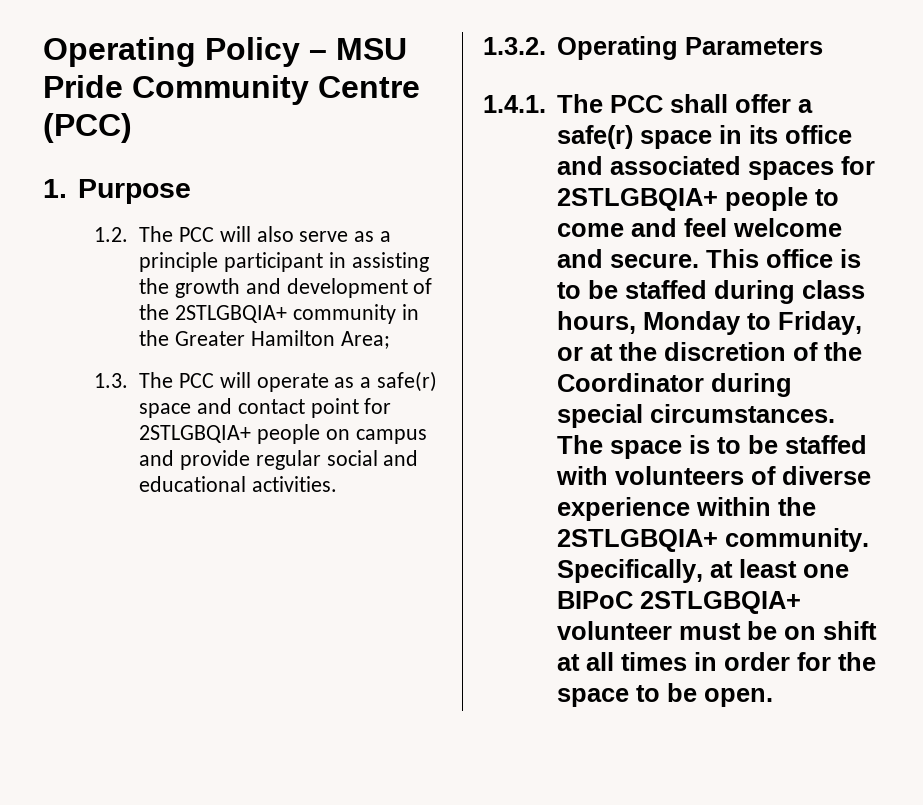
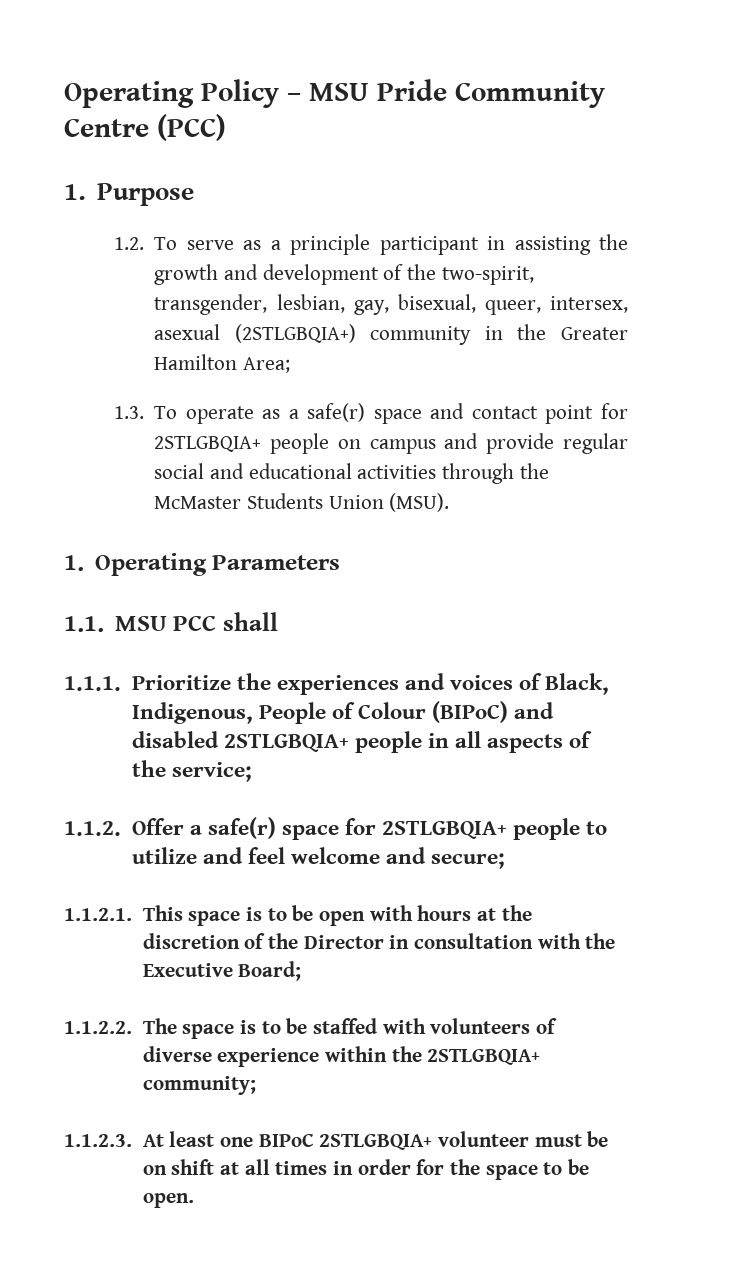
[139,226,294,242] The PCC will also -> [154,237,178,250] To
[174,305,287,323] 2STLGBQIA+ -> [441,266,534,285] [154,294,628,315] [154,324,356,343] two-spirit, transgender, lesbian, gay, bisexual, queer, intersex, asexual (2STLGBQIA+)
[139,372,251,388] The PCC will -> [154,406,178,419] To
[251,476,337,492] [483,37,546,55] activities. // 1.3.2. -> [357,463,549,484] [154,493,450,512] [64,555,84,571] activities through the McMaster Students Union (MSU). // 1.
[483,94,603,113] 1.4.1. The -> [64,616,167,632] 1.1. MSU
[734,94,813,113] [556,125,852,149] [556,156,834,180] offer a safe(r) space in its office and associated spaces -> [64,673,609,695] [131,701,554,724] [131,731,592,753] [131,760,252,782] [64,817,339,840] // 1.1.1. Prioritize the experiences and voices of Black, Indigenous, People of Colour (BIPoC) and disabled 2STLGBQIA+ people in all aspects of the service; // 1.1.2. Offer a safe(r) space
[556,223,624,237] come -> [131,847,197,864] utilize
[609,249,861,268] [556,280,865,304] [556,311,862,335] [556,347,583,361] secure. This office is to be staffed during class hours, Monday to Friday, or -> [430,853,505,869] [64,905,472,926] secure; // 1.1.2.1. This space is to be open with hours
[556,373,792,397] [556,404,835,428] Coordinator during special circumstances. -> [303,933,616,949] [142,961,302,981] [64,1021,132,1034] Director in consultation with the Executive Board; // 1.1.2.2.
[724,528,869,552] [556,559,733,583] community. Specifically, at -> [142,1076,256,1095] [64,1134,164,1147] community; // 1.1.2.3. At

